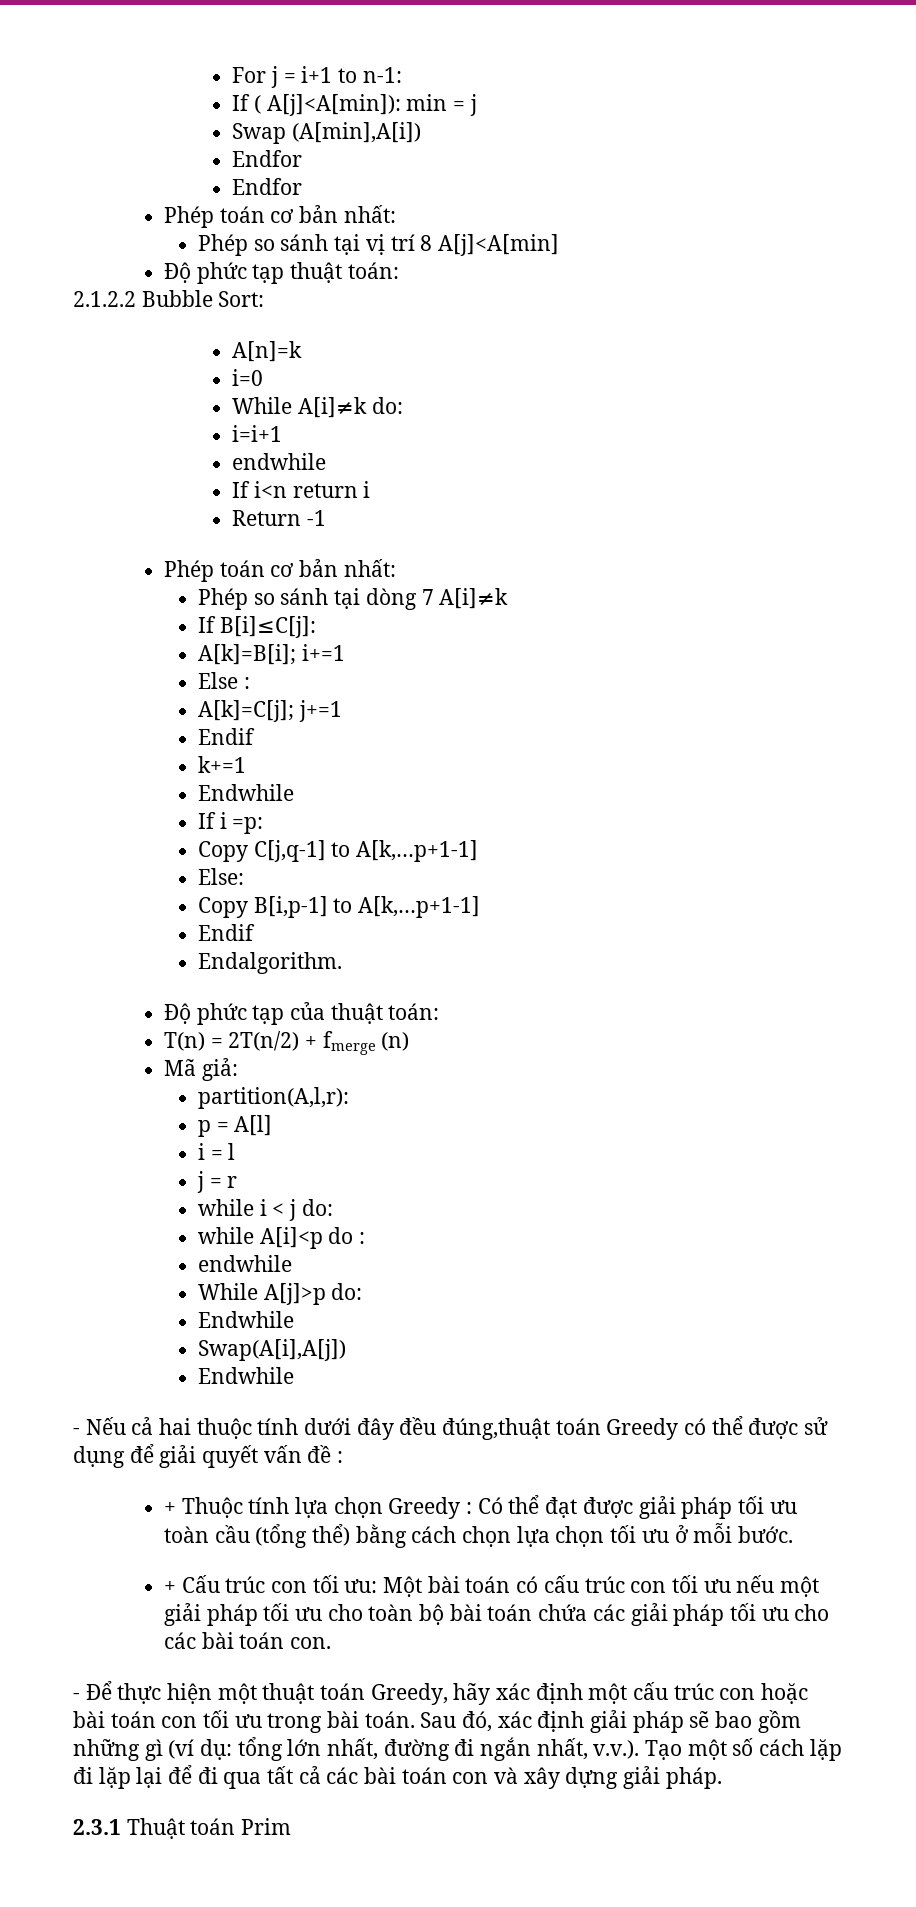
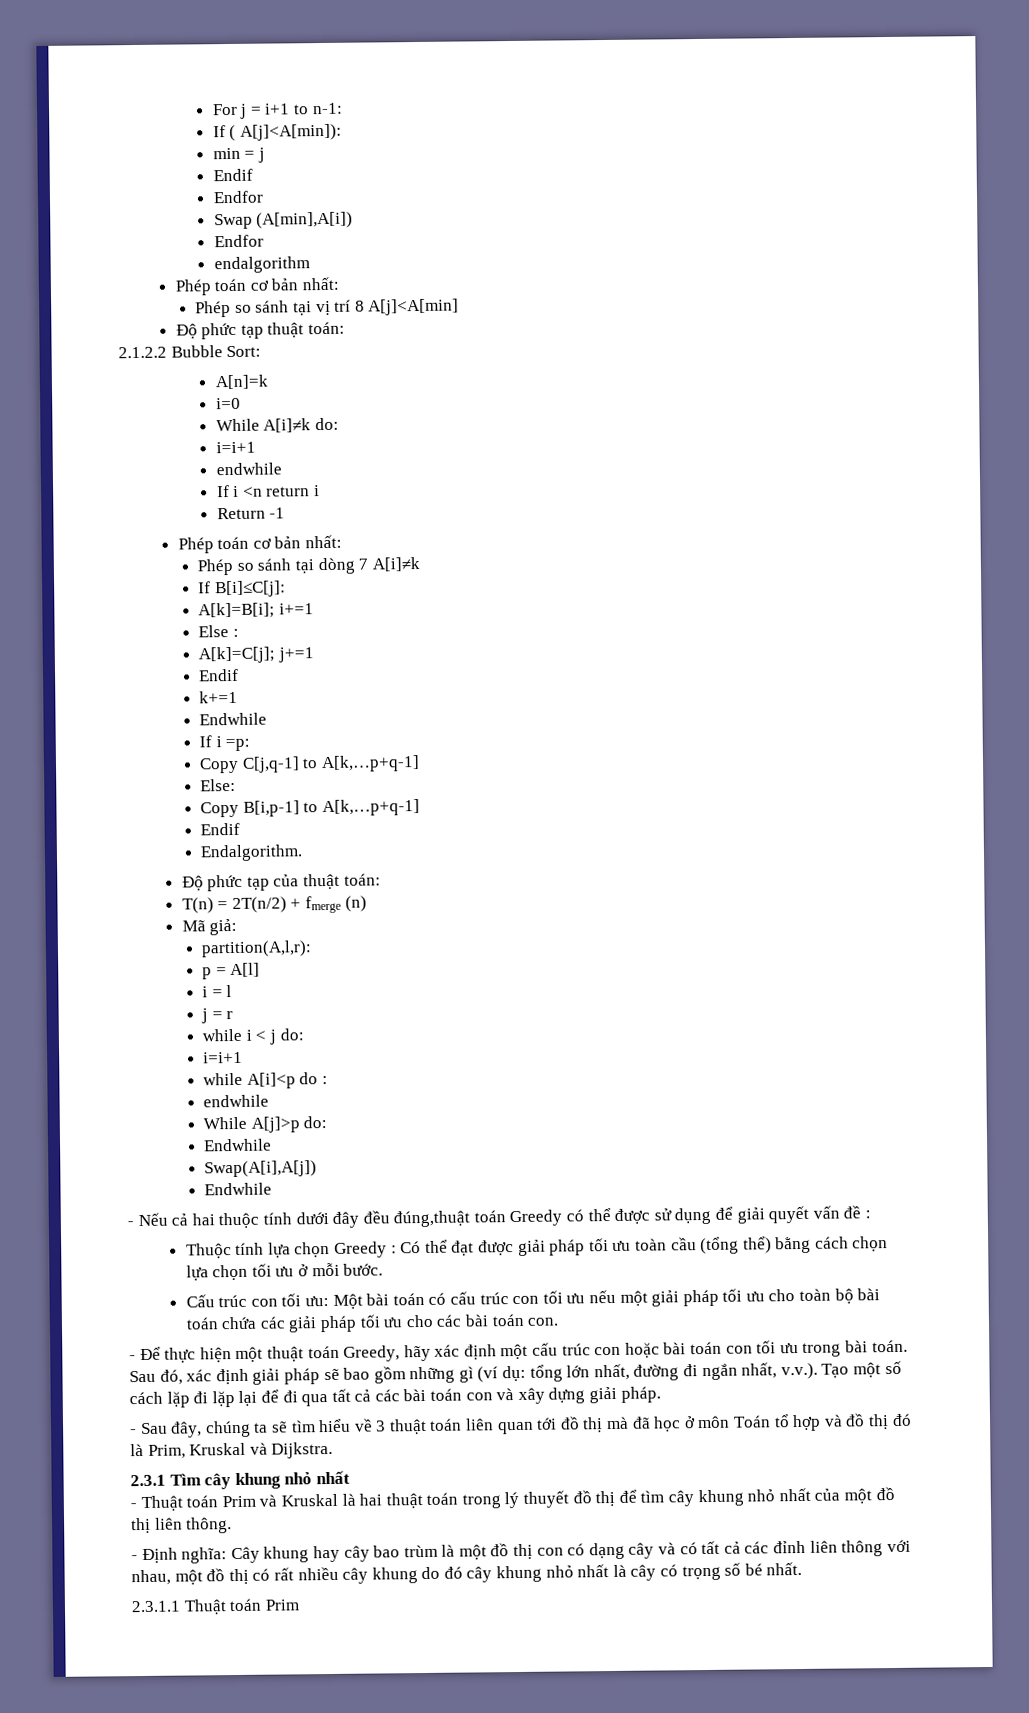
(401, 105) none -> (342, 132) //
(477, 105) none -> [212,168,253,182] [212,190,264,204] // Endif // Endfor
[232,178,303,195] Endfor -> [213,256,310,274] endalgorithm
[253,481,287,498] i<n -> [233,485,263,497] i <n
[356,840,479,862] A[k,…p+1-1] -> [320,755,420,773] A[k,…p+q-1]
[358,896,481,918] A[k,…p+1-1] -> [321,799,420,817] A[k,…p+q-1]
(333, 1207) none -> [203,1051,244,1064] // i=i+1
[164,1502,177,1514] + -> (871, 1214) none
[164,1581,177,1593] + -> (384, 1269) none
[73,1819,121,1835] 2.3.1 -> [130,1413,912,1438] [130,1441,334,1459] [130,1470,350,1490] [130,1486,895,1512] [131,1517,233,1534] [131,1539,911,1564] [131,1561,803,1586] [131,1600,181,1613] - Sau đây, chúng ta sẽ tìm hiểu về 3 thuật toán liên quan tới đồ thị mà đã học ở môn Toán tổ hợp và đồ thị đó là Prim, Kruskal và Dijkstra. // 2.3.1 Tìm cây khung nhỏ nhất // - Thuật toán Prim và Kruskal là hai thuật toán trong lý thuyết đồ thị để tìm cây khung nhỏ nhất của một đồ thị liên thông. // - Định nghĩa: Cây khung hay cây bao trùm là một đồ thị con có dạng cây và có tất cả các đỉnh liên thông với nhau, một đồ thị có rất nhiều cây khung do đó cây khung nhỏ nhất là cây có trọng số bé nhất. // 2.3.1.1

